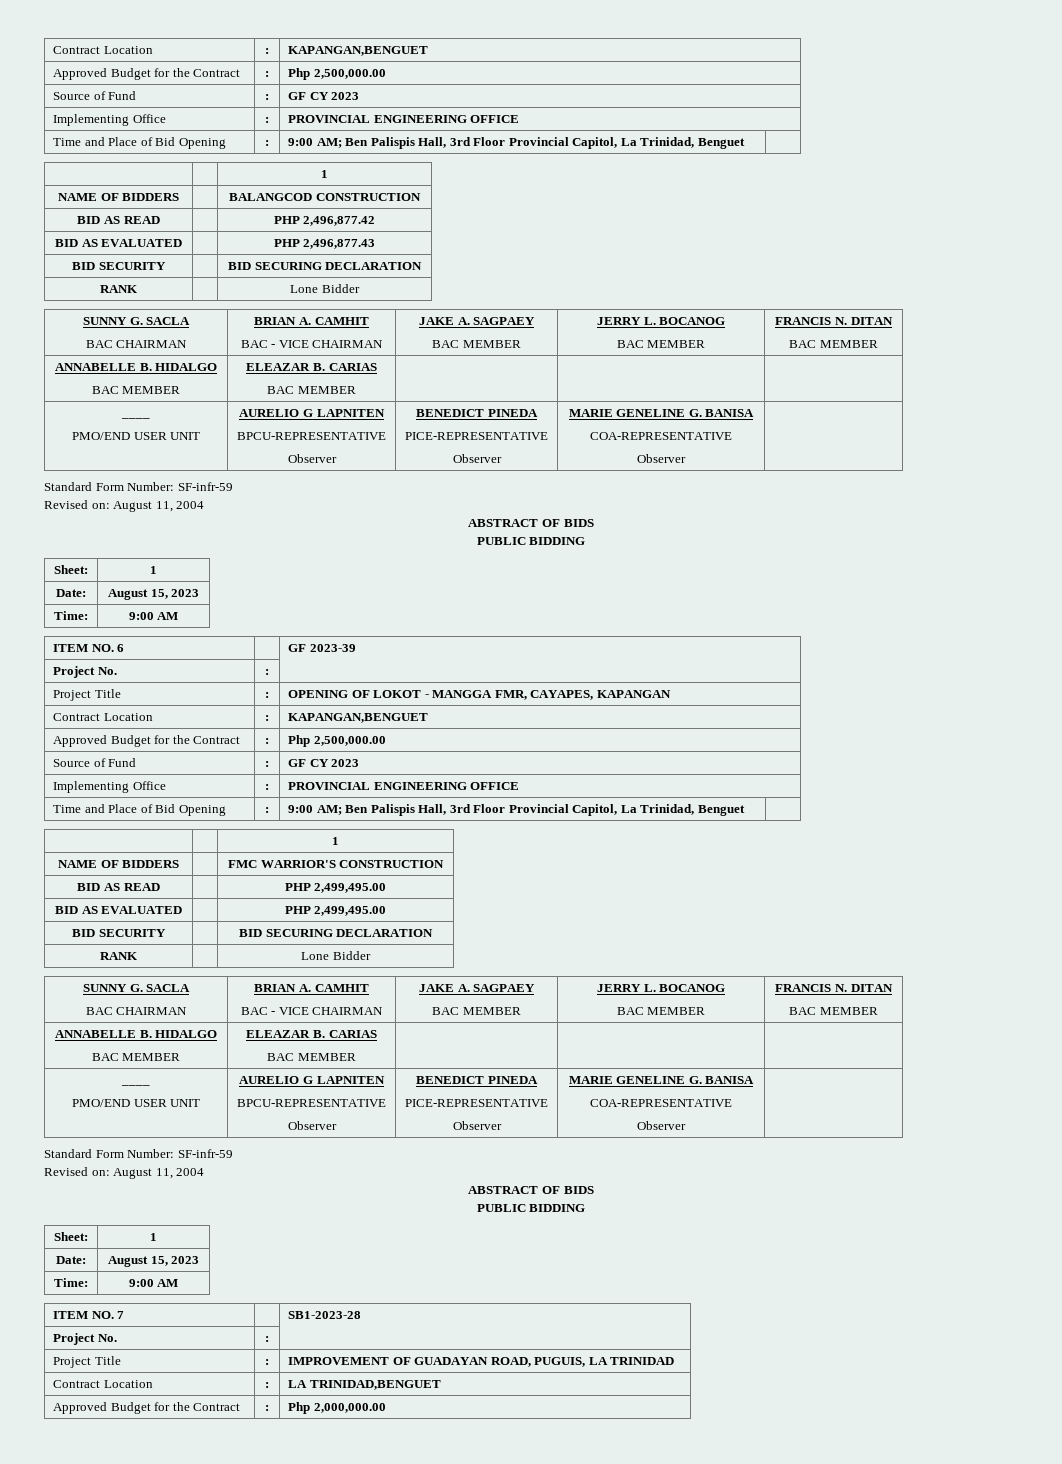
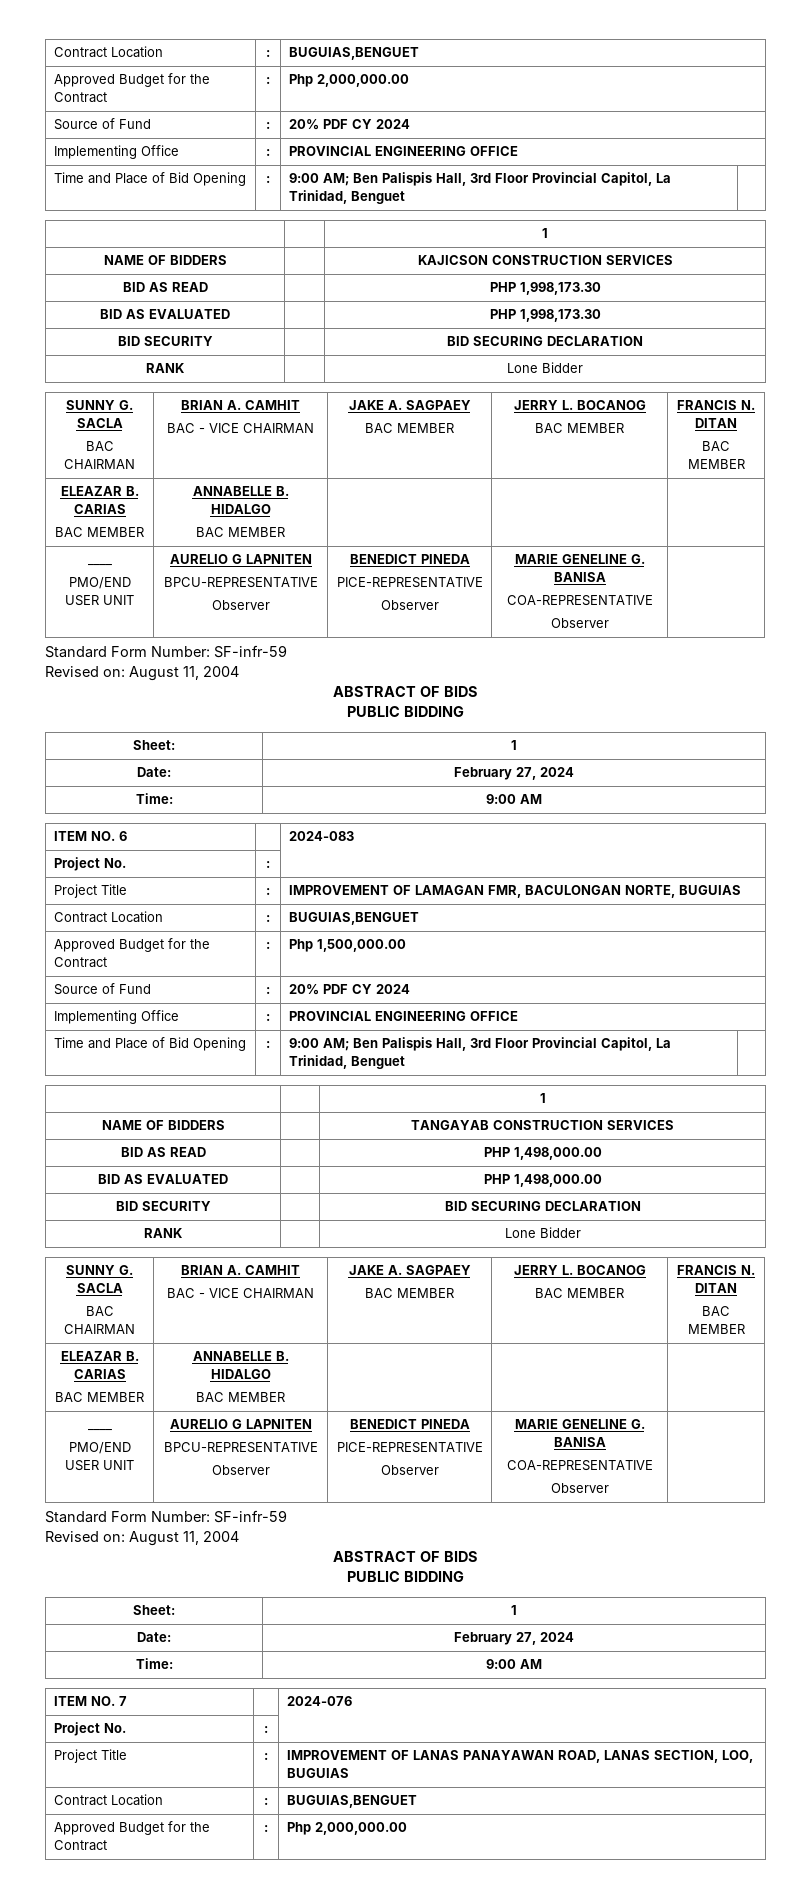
[53,46,153,54] [265,48,269,54] [288,46,429,56] [53,68,241,80] [265,71,269,77] [288,68,386,80] [53,91,137,100] [265,94,269,100] [288,92,360,100] Contract Location | : | KAPANGAN,BENGUET // Approved Budget for the Contract | : | Php 2,500,000.00 // Source of Fund | : | GF CY 2023 -> [53,46,163,58] [266,50,270,57] [288,47,419,60] [53,73,210,87] [53,92,107,103] [266,77,270,84] [288,74,409,87] [53,118,151,130] [266,122,270,129] [288,119,410,130] Contract Location | : | BUGUIAS,BENGUET // Approved Budget for the Contract | : | Php 2,000,000.00 // Source of Fund | : | 20% PDF CY 2024
[229,193,421,201] [77,216,160,224] [273,216,376,226] [54,239,183,247] [273,239,376,249] BALANGCOD CONSTRUCTION // BID AS READ | | PHP 2,496,877.42 // BID AS EVALUATED | | PHP 2,496,877.43 -> [417,255,673,265] [122,282,208,292] [489,282,601,295] [100,309,230,319] [489,309,601,322] KAJICSON CONSTRUCTION SERVICES // BID AS READ | | PHP 1,998,173.30 // BID AS EVALUATED | | PHP 1,998,173.30
[54,363,218,371] [91,386,181,394] [246,363,377,371] ANNABELLE B. HIDALGO // BAC MEMBER | ELEAZAR B. CARIAS -> [60,486,139,496] [73,504,126,514] [55,527,144,537] [192,486,289,496] [210,504,271,514] ELEAZAR B. CARIAS // BAC MEMBER | ANNABELLE B. HIDALGO
[107,589,200,600] August 15, 2023 -> [454,767,574,780] February 27, 2024
[288,644,356,652] [53,666,117,678] [265,669,269,675] [53,689,121,701] [265,692,269,698] [288,690,671,700] [53,713,153,721] [265,715,269,721] [288,713,429,723] [53,735,241,747] [265,738,269,744] [288,735,386,747] [53,758,137,767] [265,761,269,767] [288,759,360,767] GF 2023-39 // Project No. | : | // Project Title | : | OPENING OF LOKOT - MANGGA FMR, CAYAPES, KAPANGAN // Contract Location | : | KAPANGAN,BENGUET // Approved Budget for the Contract | : | Php 2,500,000.00 // Source of Fund | : | GF CY 2023 -> [288,831,354,841] [53,857,126,871] [266,861,270,868] [53,884,127,898] [266,888,270,895] [288,885,741,898] [53,911,163,923] [266,915,270,922] [288,912,419,925] [53,938,210,952] [53,957,107,968] [266,942,270,949] [288,939,406,952] [53,983,151,995] [266,987,270,994] [288,984,410,995] 2024-083 // Project No. | : | // Project Title | : | IMPROVEMENT OF LAMAGAN FMR, BACULONGAN NORTE, BUGUIAS // Contract Location | : | BUGUIAS,BENGUET // Approved Budget for the Contract | : | Php 1,500,000.00 // Source of Fund | : | 20% PDF CY 2024
[227,860,445,868] [77,883,160,891] [284,883,387,893] [54,906,183,914] [284,906,387,916] FMC WARRIOR'S CONSTRUCTION // BID AS READ | | PHP 2,499,495.00 // BID AS EVALUATED | | PHP 2,499,495.00 -> [411,1120,674,1130] [120,1147,206,1157] [483,1147,602,1160] [98,1174,228,1184] [483,1174,602,1187] TANGAYAB CONSTRUCTION SERVICES // BID AS READ | | PHP 1,498,000.00 // BID AS EVALUATED | | PHP 1,498,000.00
[54,1030,218,1038] [91,1053,181,1061] [246,1030,377,1038] ANNABELLE B. HIDALGO // BAC MEMBER | ELEAZAR B. CARIAS -> [60,1351,139,1361] [73,1369,126,1379] [55,1392,144,1402] [192,1351,289,1361] [210,1369,271,1379] ELEAZAR B. CARIAS // BAC MEMBER | ANNABELLE B. HIDALGO
[107,1256,200,1267] August 15, 2023 -> [454,1632,574,1645] February 27, 2024
[288,1311,362,1319] [53,1333,117,1345] [265,1336,269,1342] [53,1356,121,1368] [265,1359,269,1365] [288,1357,675,1367] [53,1380,153,1388] [265,1382,269,1388] [288,1380,441,1390] SB1-2023-28 // Project No. | : | // Project Title | : | IMPROVEMENT OF GUADAYAN ROAD, PUGUIS, LA TRINIDAD // Contract Location | : | LA TRINIDAD,BENGUET -> [286,1696,352,1706] [53,1722,126,1736] [264,1726,268,1733] [53,1749,127,1763] [264,1753,268,1760] [286,1750,753,1763] [286,1768,349,1778] [53,1794,163,1806] [264,1798,268,1805] [286,1795,417,1808] 2024-076 // Project No. | : | // Project Title | : | IMPROVEMENT OF LANAS PANAYAWAN ROAD, LANAS SECTION, LOO, BUGUIAS // Contract Location | : | BUGUIAS,BENGUET

